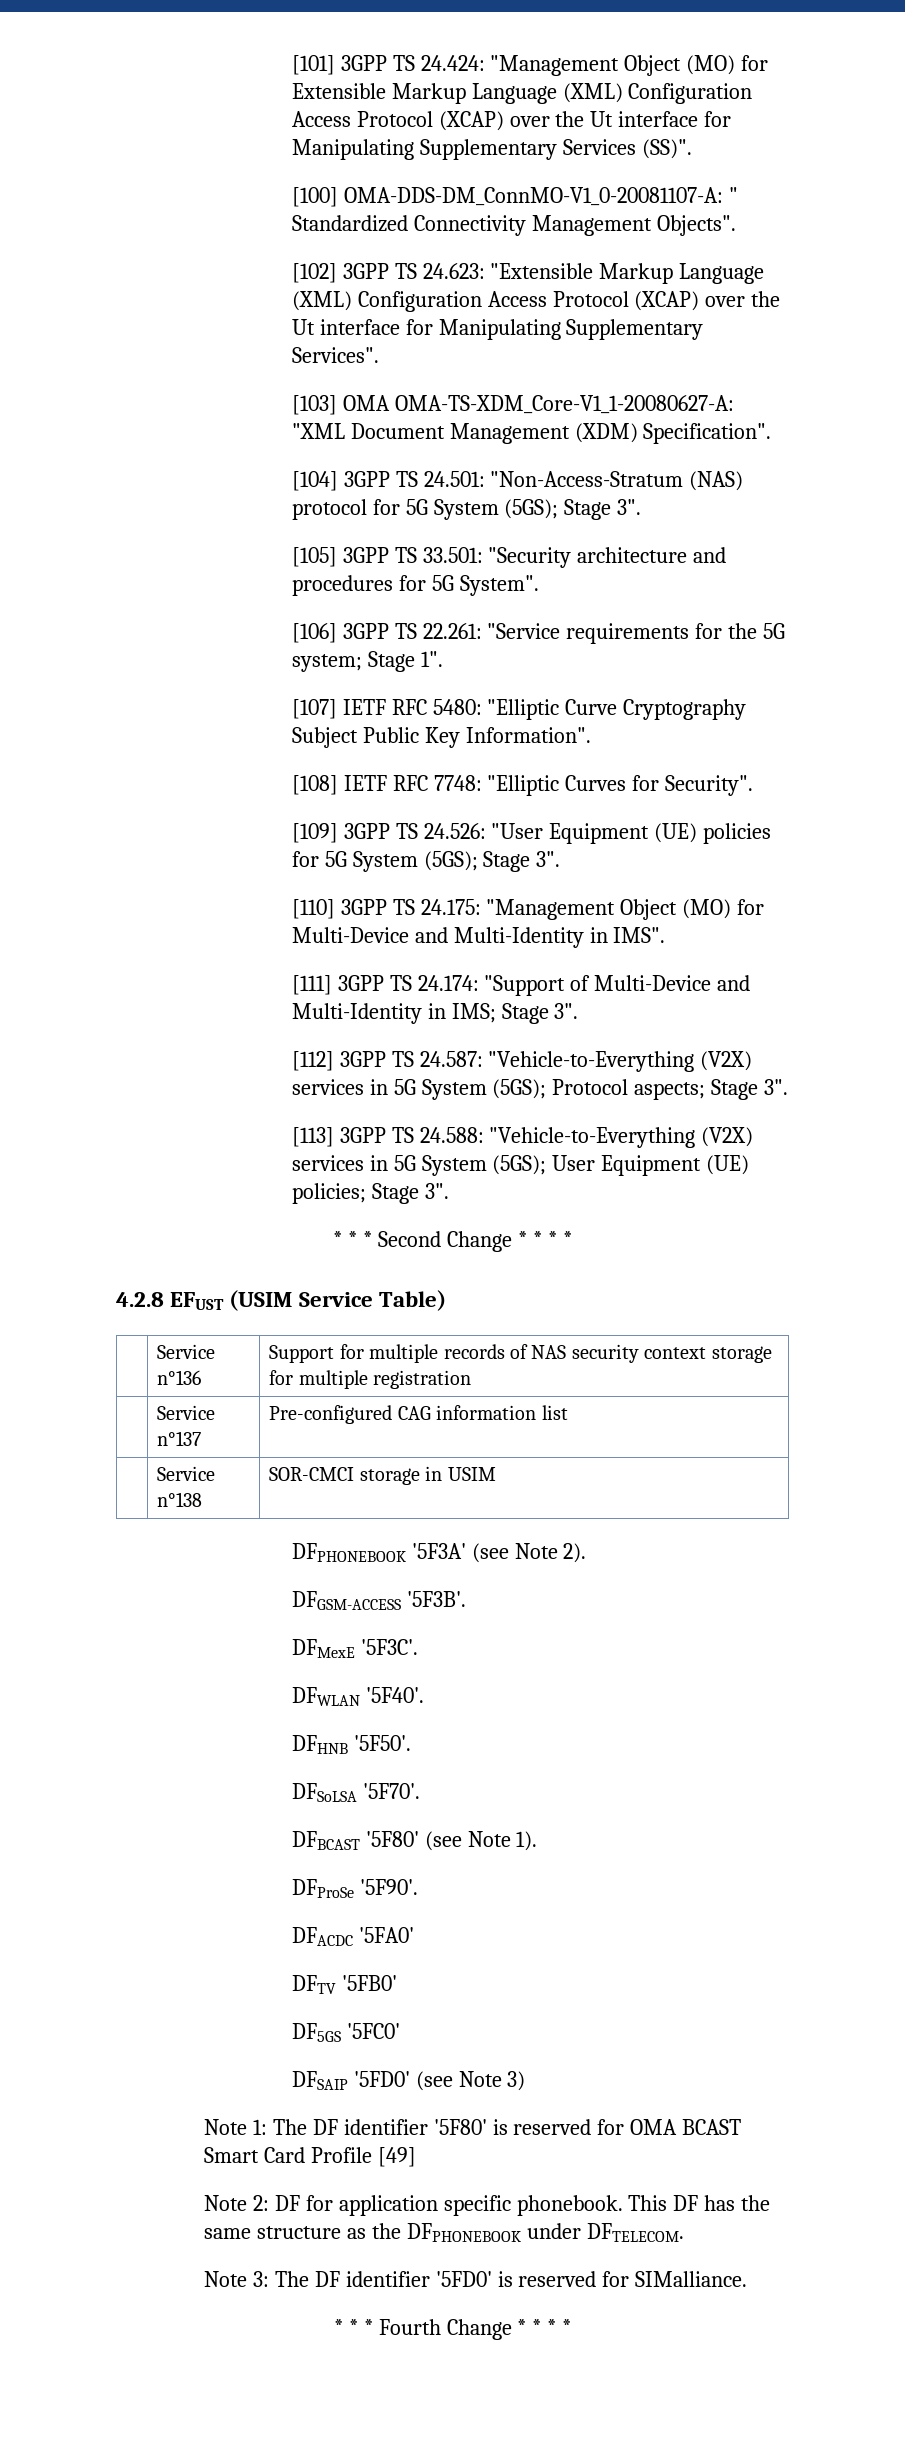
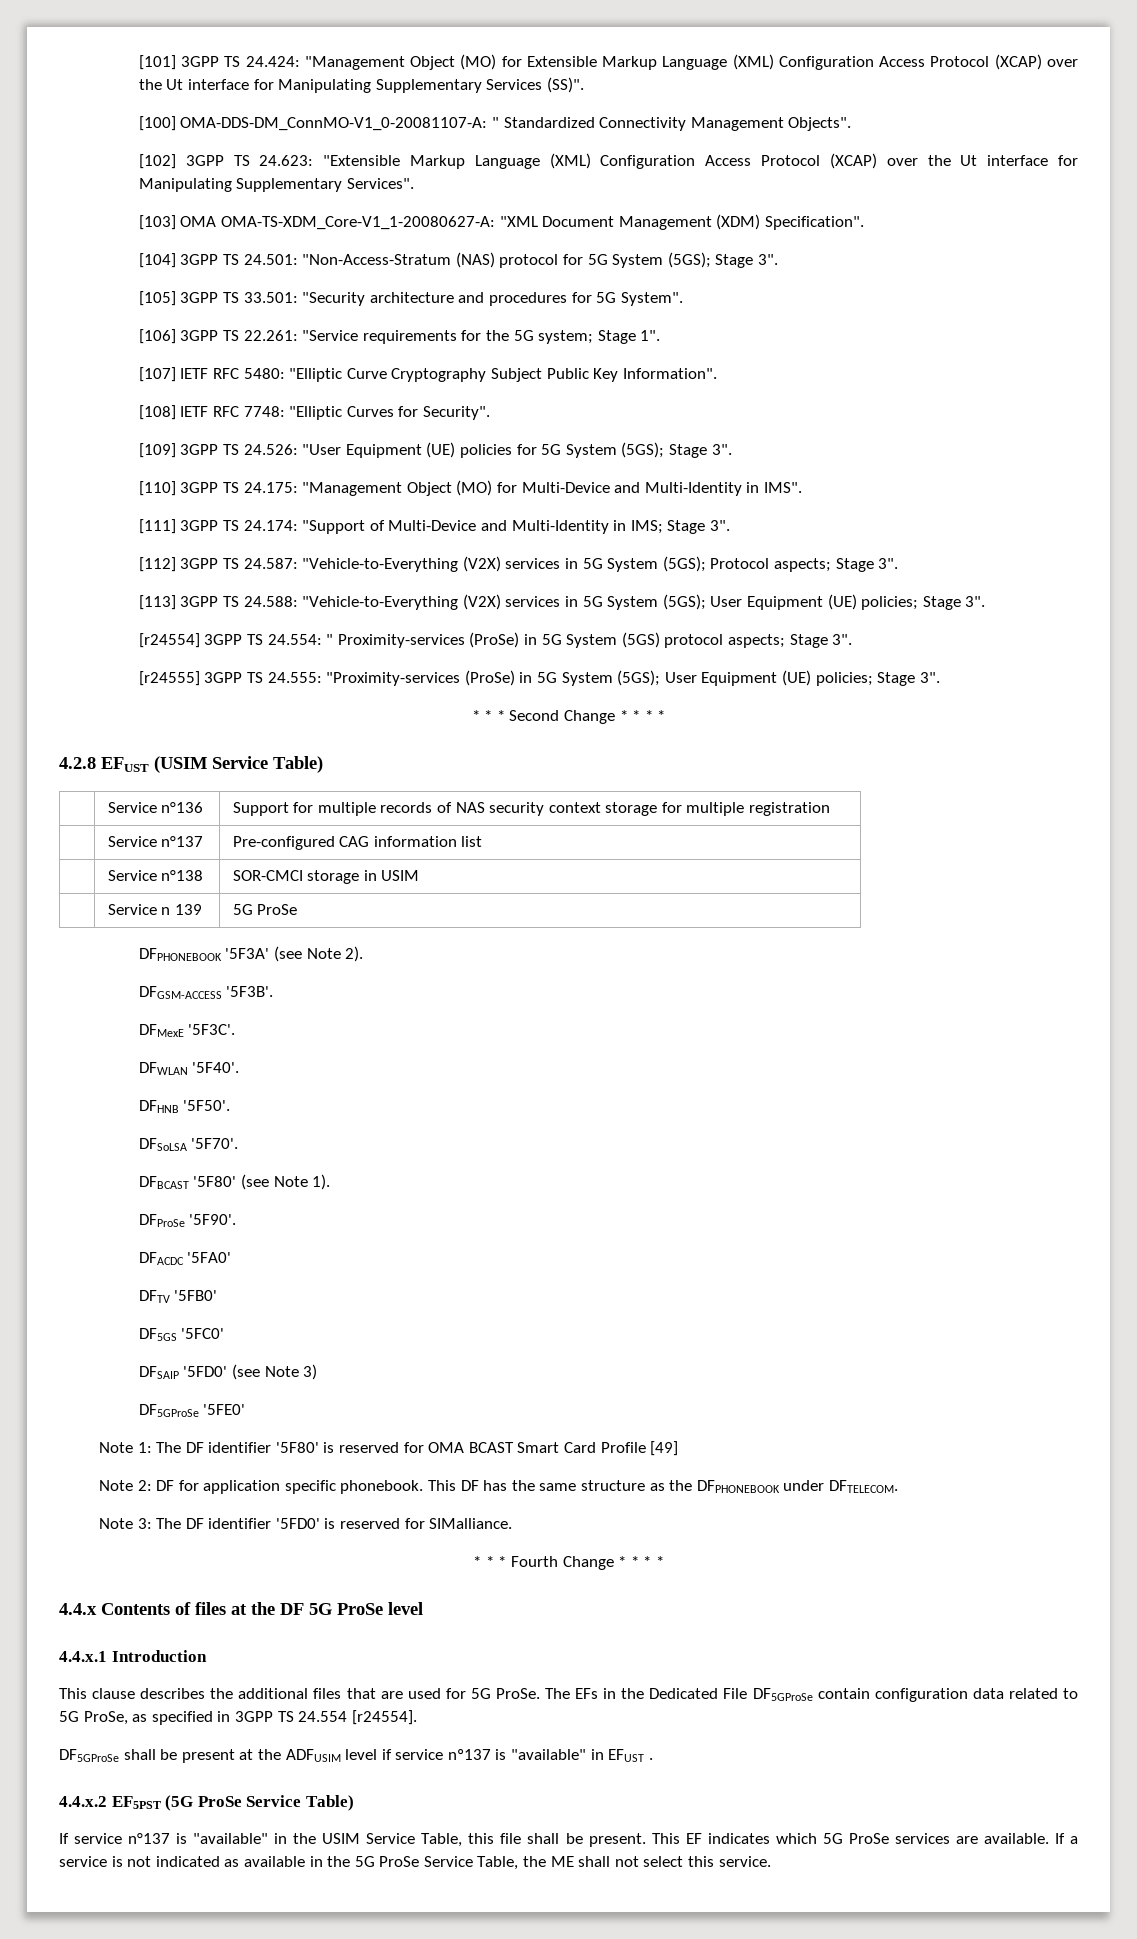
(449, 1191) none -> [138,632,853,648] [138,670,940,686] // [r24554] 3GPP TS 24.554: " Proximity-services (ProSe) in 5G System (5GS) protocol aspects; Stage 3". // [r24555] 3GPP TS 24.555: "Proximity-services (ProSe) in 5G System (5GS); User Equipment (UE) policies; Stage 3".
(496, 1474) none -> [107,904,202,915] [232,904,298,915] // | Service n 139 | 5G ProSe
(526, 2081) none -> [138,1404,246,1417] // DF5GProSe '5FE0'
(572, 2327) none -> [59,1602,423,1615] [59,1650,207,1662] [59,1688,1078,1702] [59,1710,417,1725] [59,1749,653,1763] [59,1795,354,1811] [59,1833,1078,1847] [59,1856,771,1870] // 4.4.x Contents of files at the DF 5G ProSe level // 4.4.x.1 Introduction // This clause describes the additional files that are used for 5G ProSe. The EFs in the Dedicated File DF5GProSe contain configuration data related to 5G ProSe, as specified in 3GPP TS 24.554 [r24554]. // DF5GProSe shall be present at the ADFUSIM level if service nº137 is "available" in EFUST . // 4.4.x.2 EF5PST (5G ProSe Service Table) // If service n°137 is "available" in the USIM Service Table, this file shall be present. This EF indicates which 5G ProSe services are available. If a service is not indicated as available in the 5G ProSe Service Table, the ME shall not select this service.

